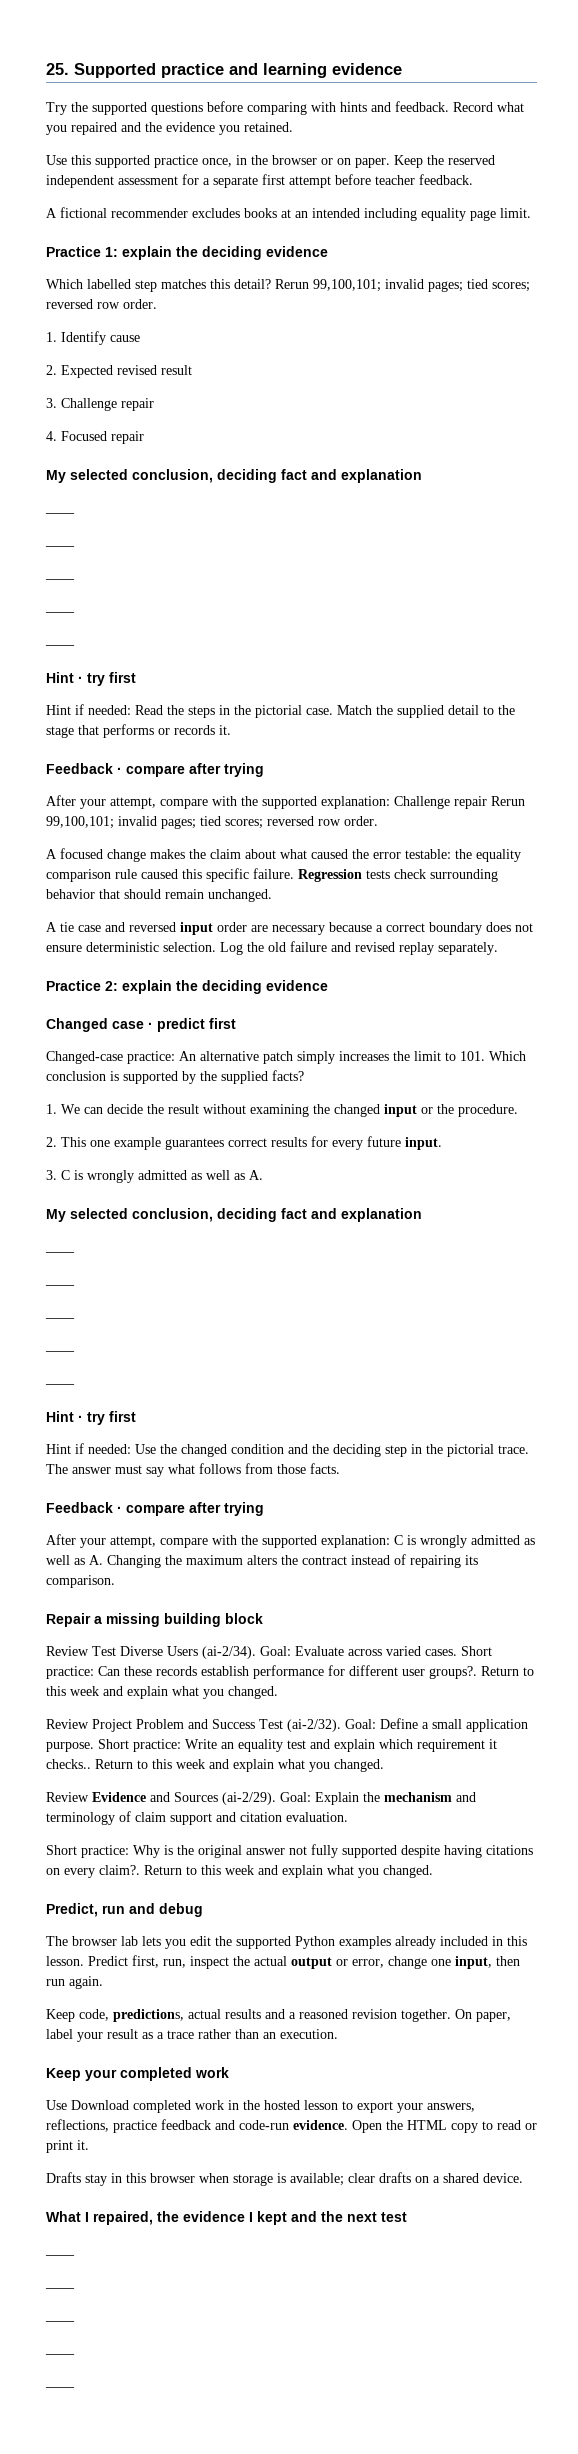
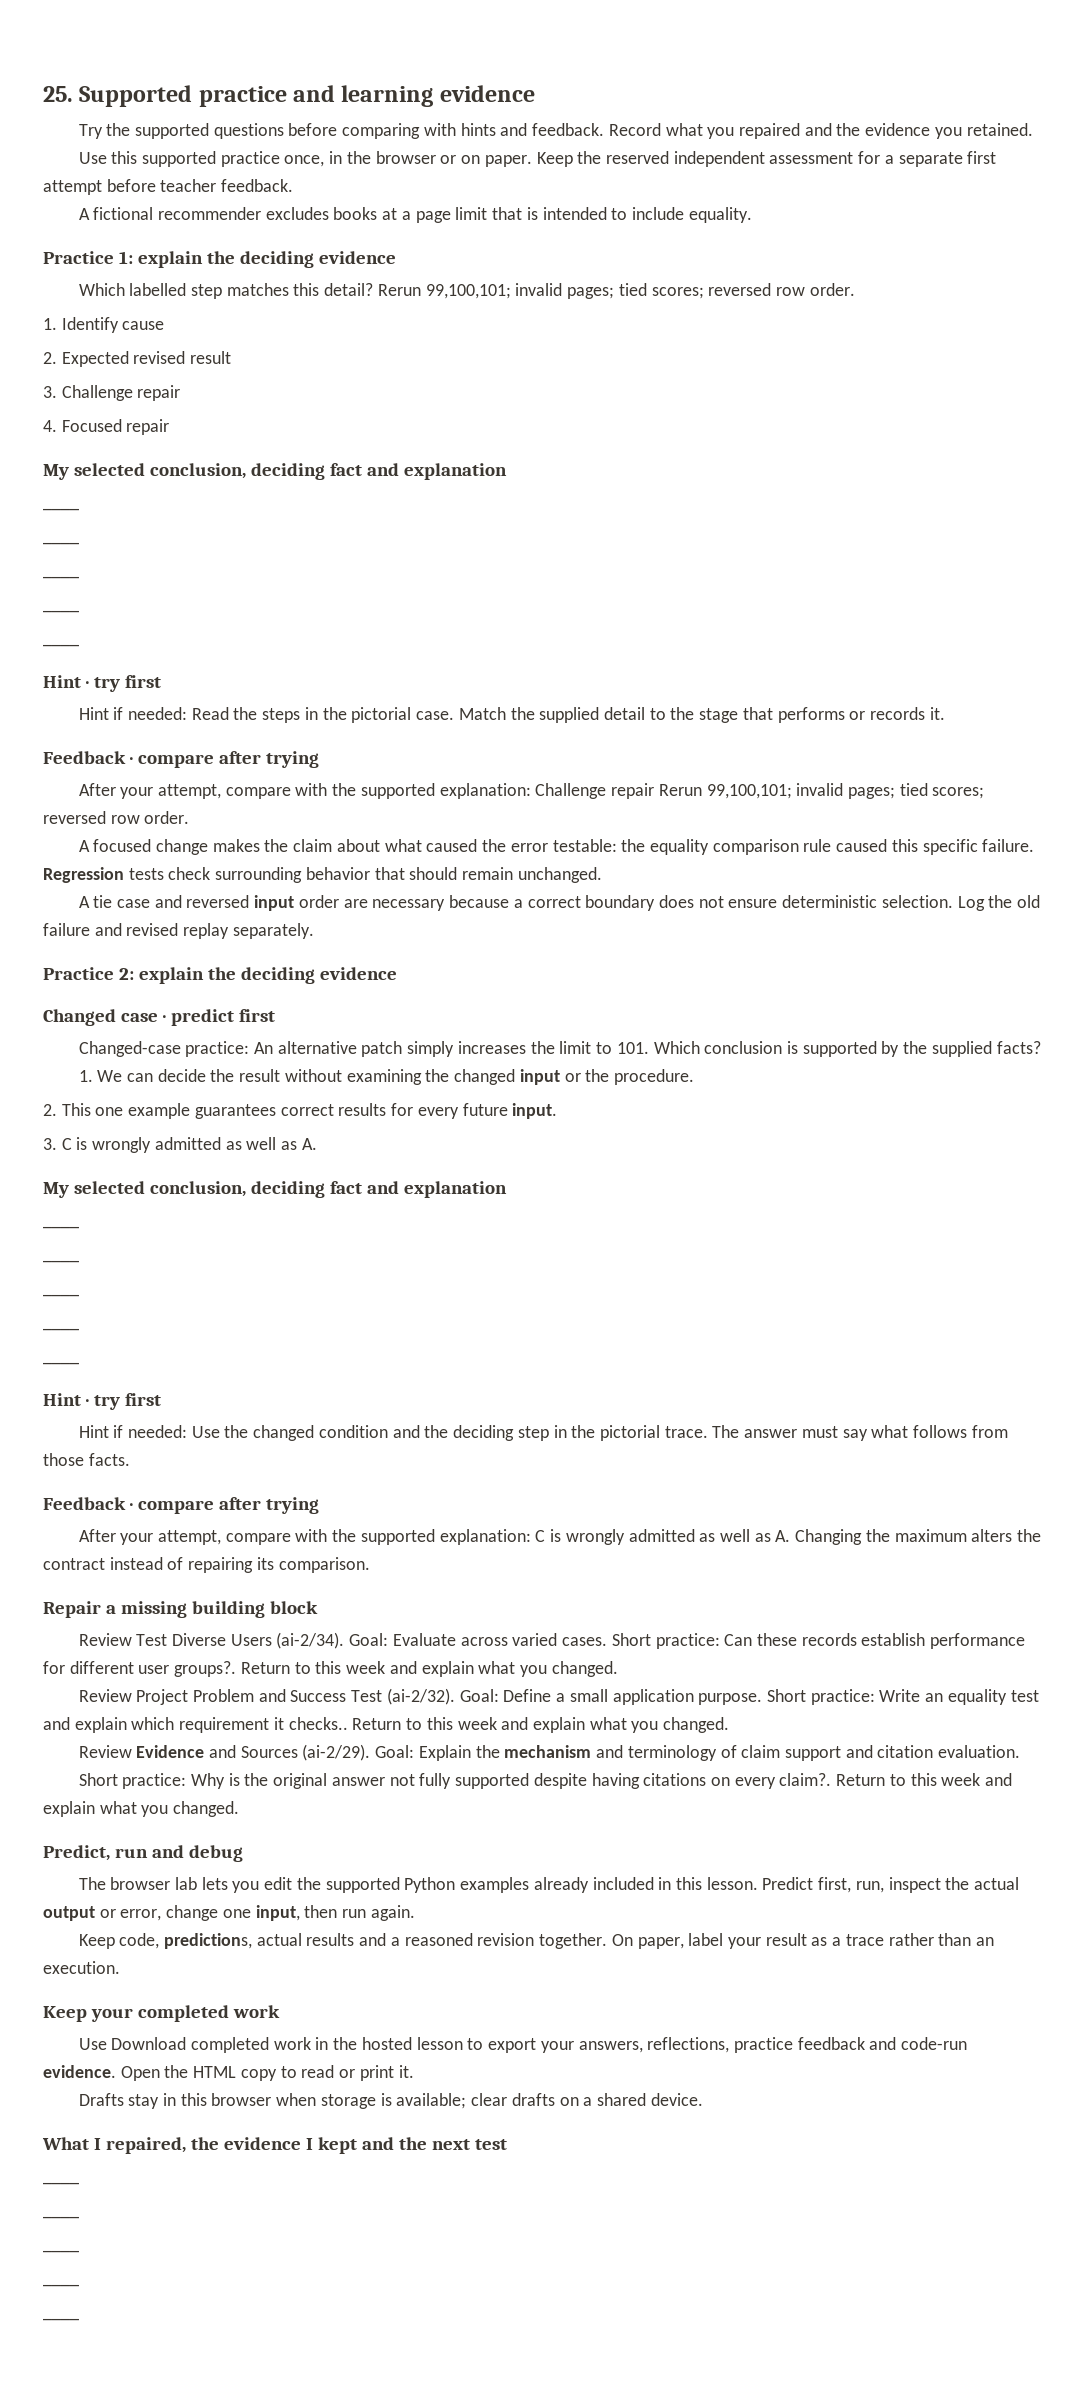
[295,208,531,221] an intended including equality page limit. -> [401,207,752,223] a page limit that is intended to include equality.

